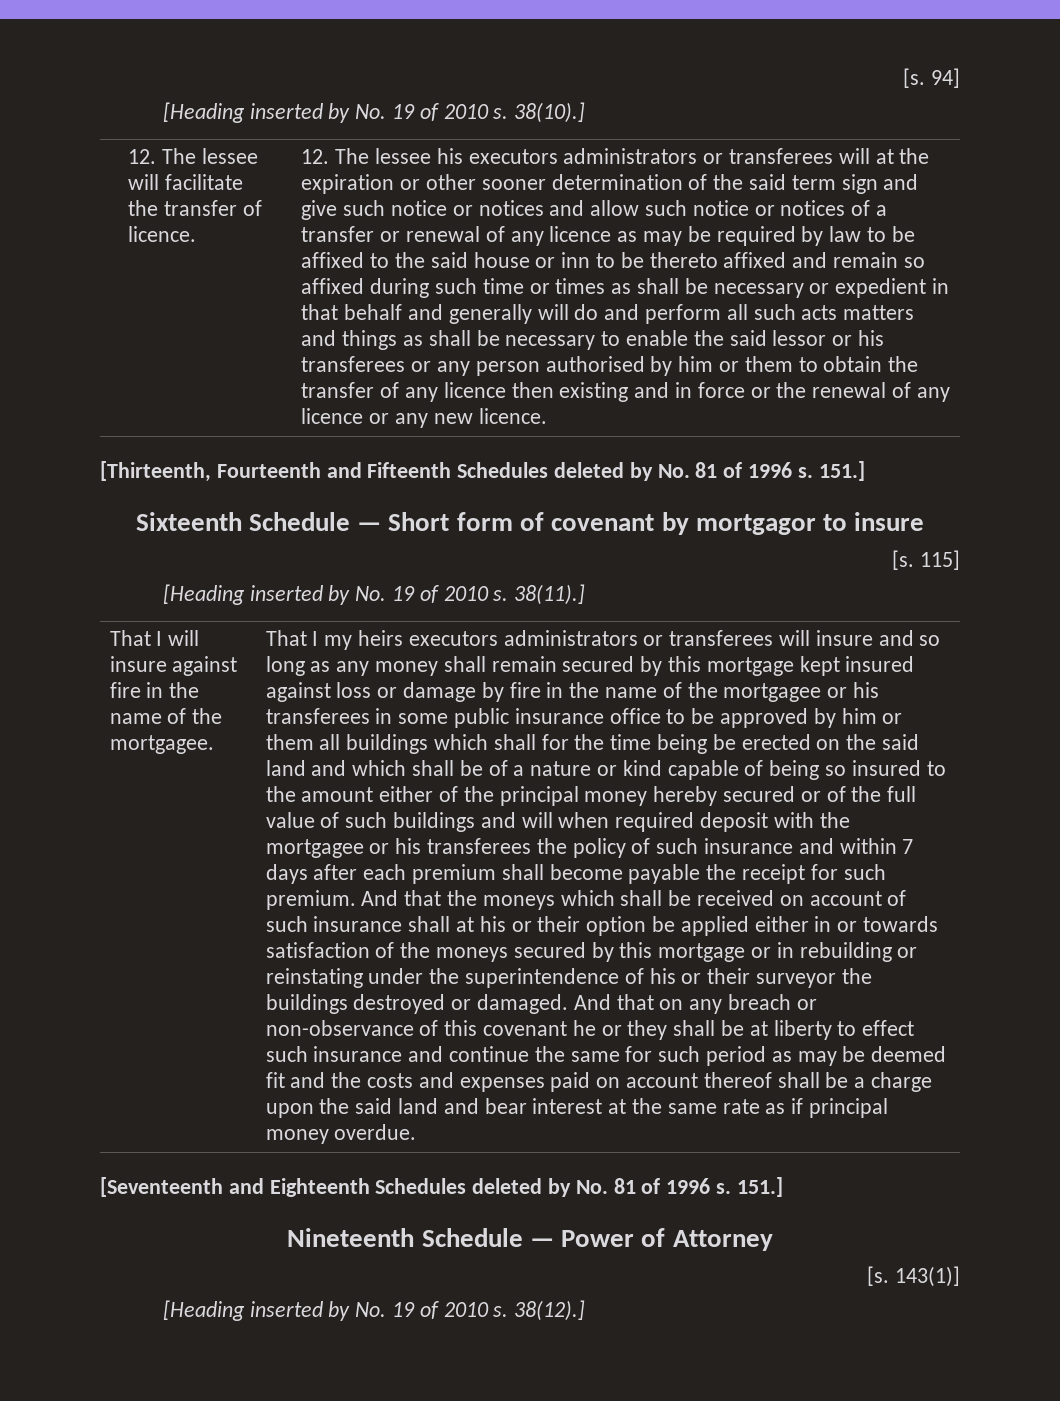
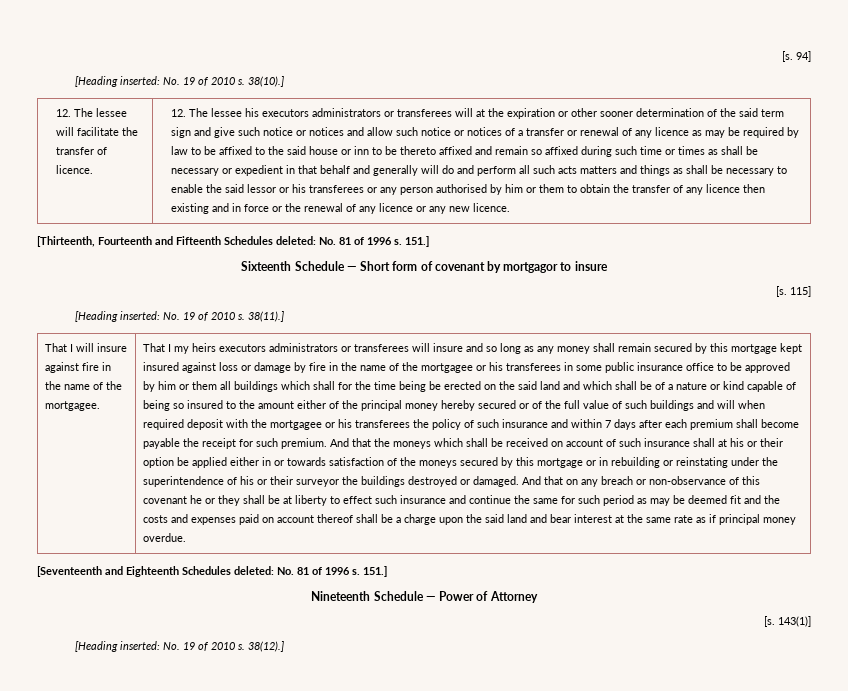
[249,103,351,123] inserted by -> [120,76,161,85] inserted:
[554,462,653,481] deleted by -> [276,236,316,245] deleted:
[249,585,351,605] inserted by -> [120,311,161,320] inserted:
[472,1178,572,1197] deleted by -> [234,566,274,575] deleted:
[249,1301,351,1321] inserted by -> [120,641,161,650] inserted:

